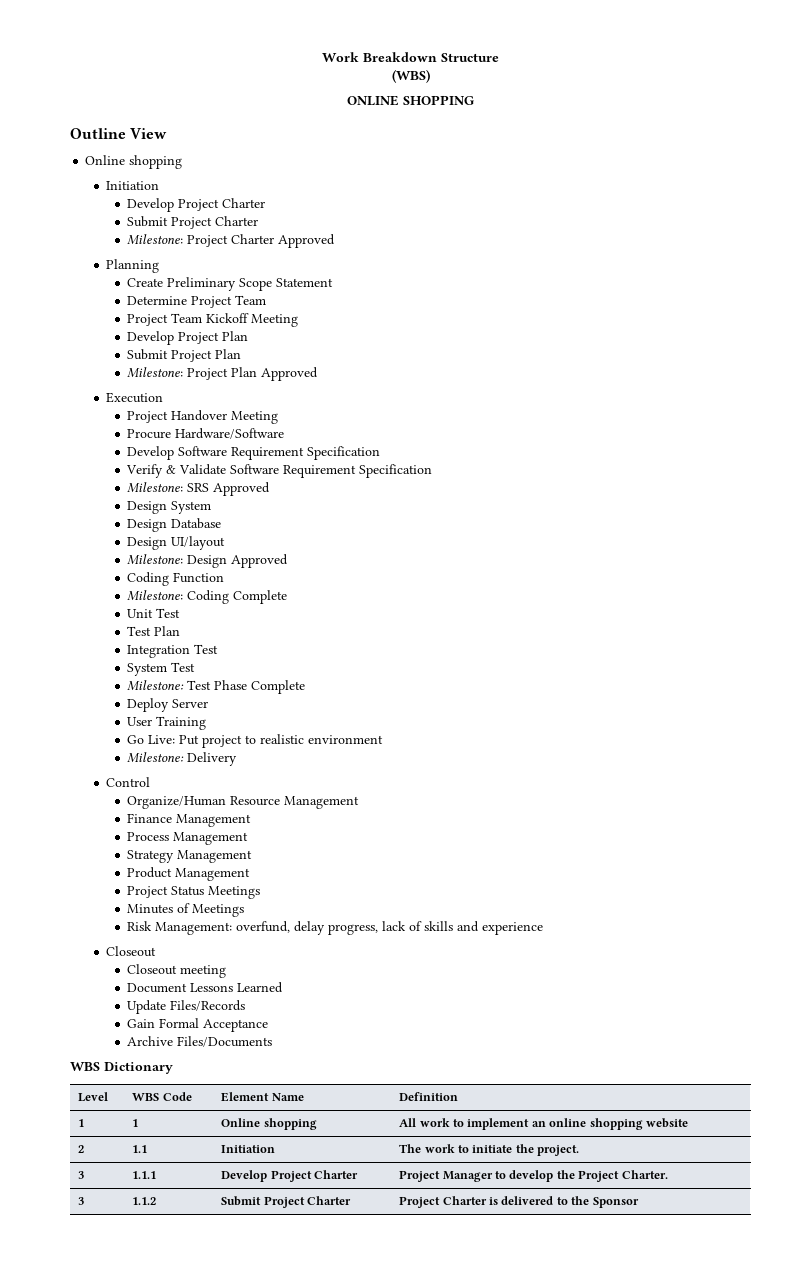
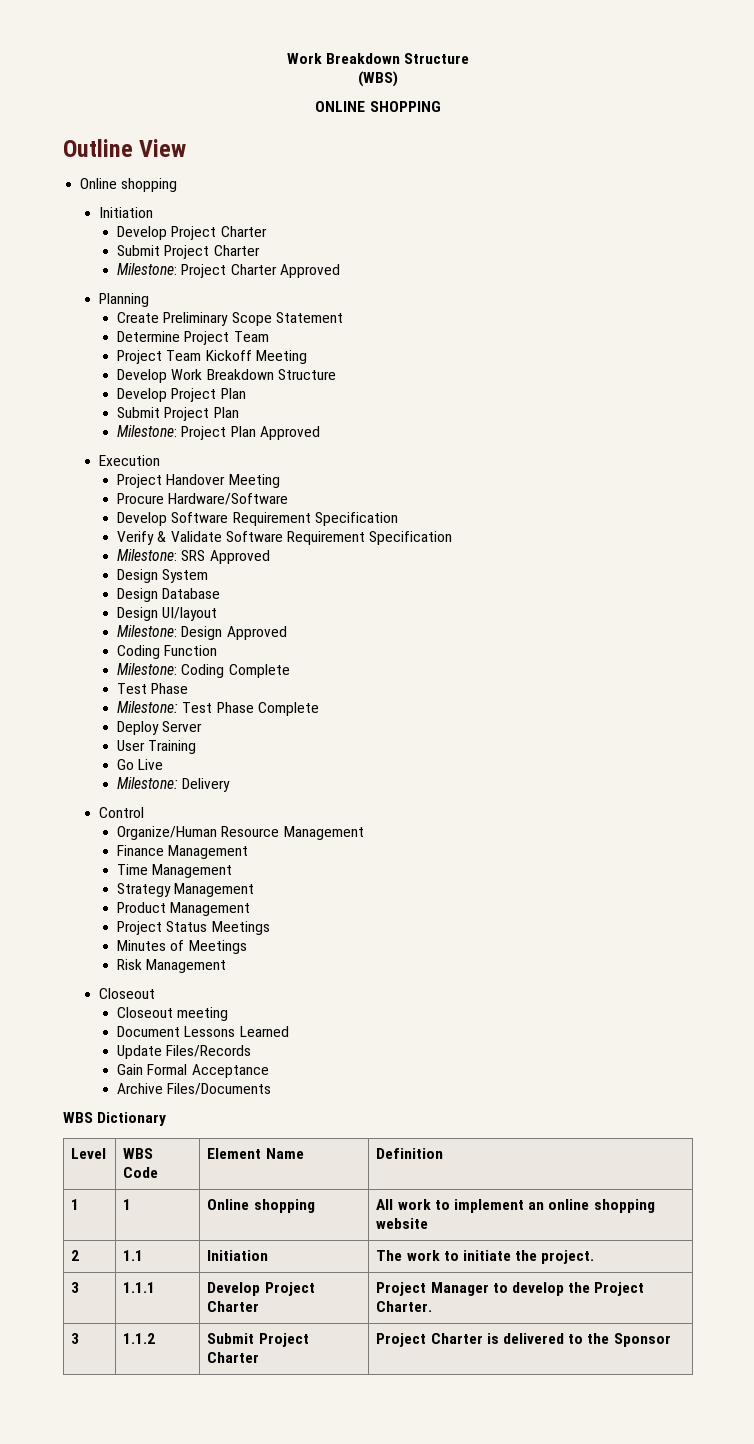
(299, 320) none -> [117,369,336,383] // Develop Work Breakdown Structure
[127,608,181,618] [127,626,181,636] [127,644,219,658] [127,662,196,676] Unit Test // Test Plan // Integration Test // System Test -> [117,683,189,694] Test Phase
[148,734,384,748] Live: Put project to realistic environment -> [138,759,164,770] Live
[127,832,170,841] Process -> [117,864,149,875] Time
[155,921,544,935] Management: overfund, delay progress, lack of skills and experience -> [146,959,227,973] Management

